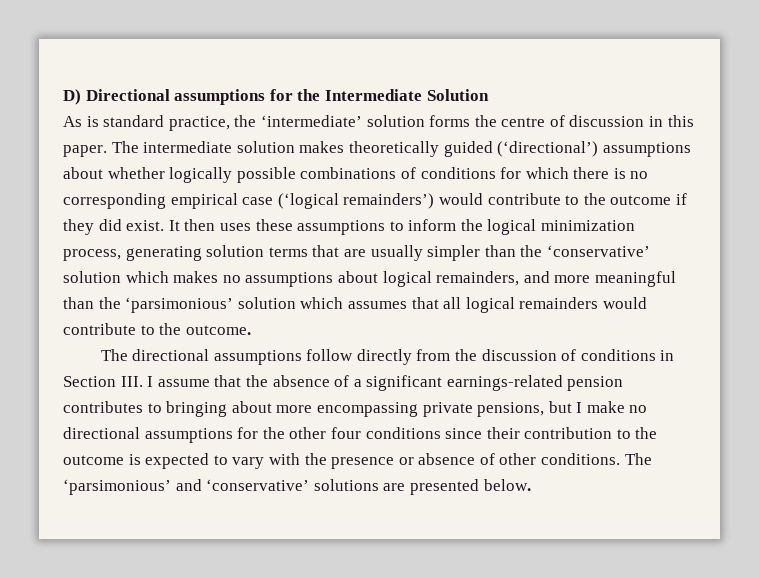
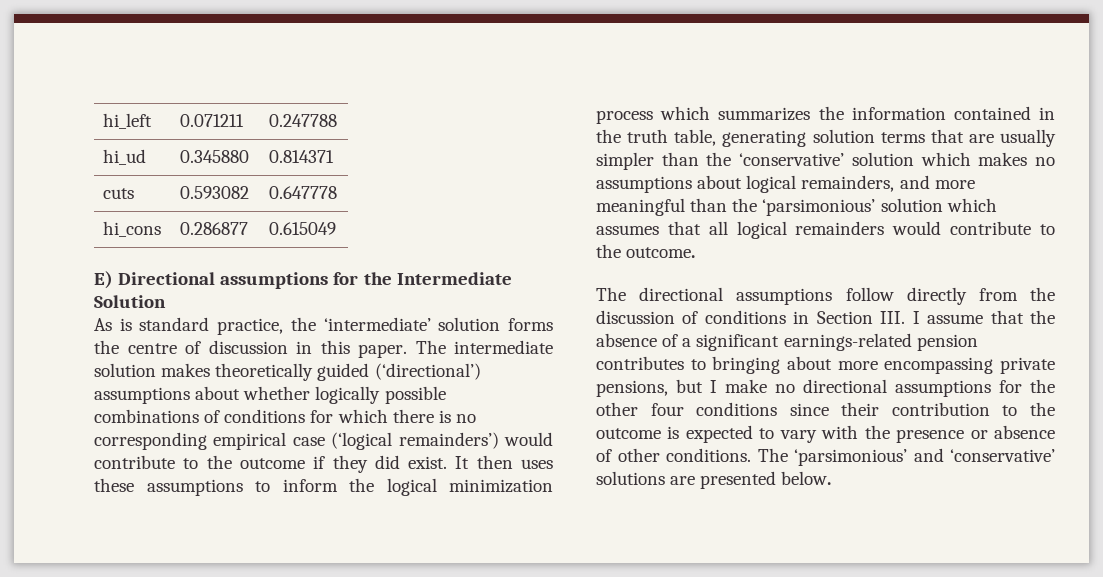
[63,89,81,105] D) -> [103,113,153,129] [180,114,245,127] [269,114,338,127] [103,149,147,165] [180,150,250,163] [269,150,335,163] [103,188,135,199] [180,186,250,199] [269,186,338,199] [103,221,162,237] [180,222,249,235] [269,222,337,235] [94,271,113,289] hi_left | 0.071211 | 0.247788 // hi_ud | 0.345880 | 0.814371 // cuts | 0.593082 | 0.647778 // hi_cons | 0.286877 | 0.615049 // E)
[63,249,121,261] process, -> [596,106,1055,124] [596,129,717,146] process which summarizes the information contained in the truth table,

